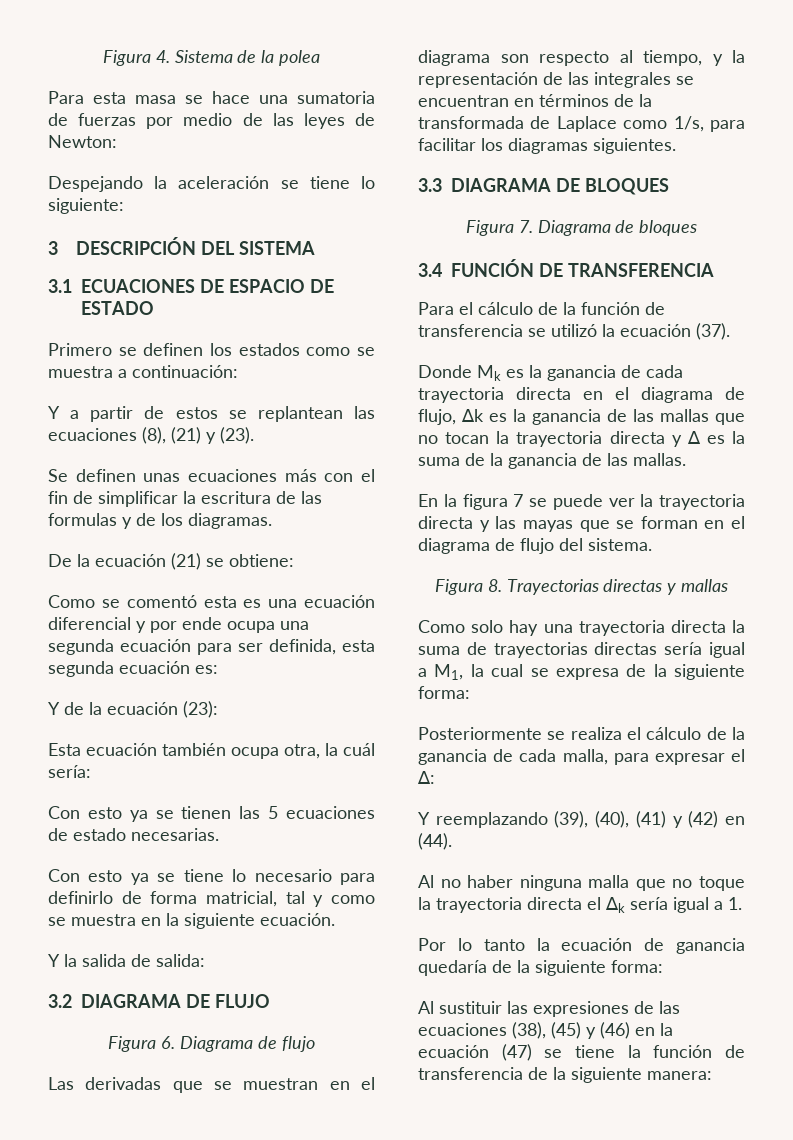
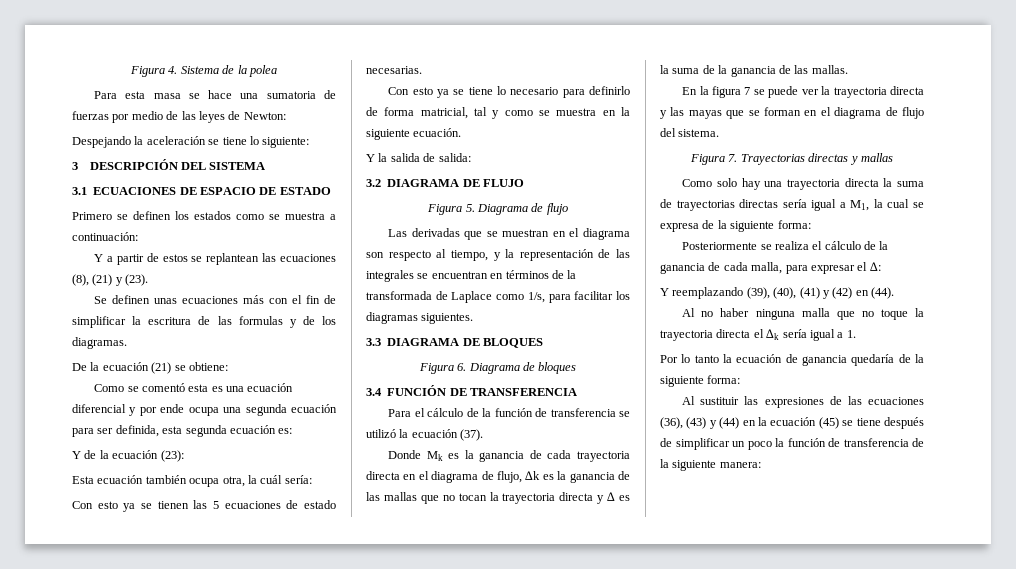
[161,1036,176,1049] 6. -> [465,204,475,212] 5.
[518,220,533,233] 7. -> [457,363,467,371] 6.
[487,579,502,592] 8. -> [728,154,738,162] 7.
[512,1022,630,1039] (38), (45) y (46) -> [660,417,740,429] (36), (43) y (44)
[501,1044,615,1061] (47) se tiene -> [818,417,924,429] [660,438,772,450] (45) se tiene después de simplificar un poco

